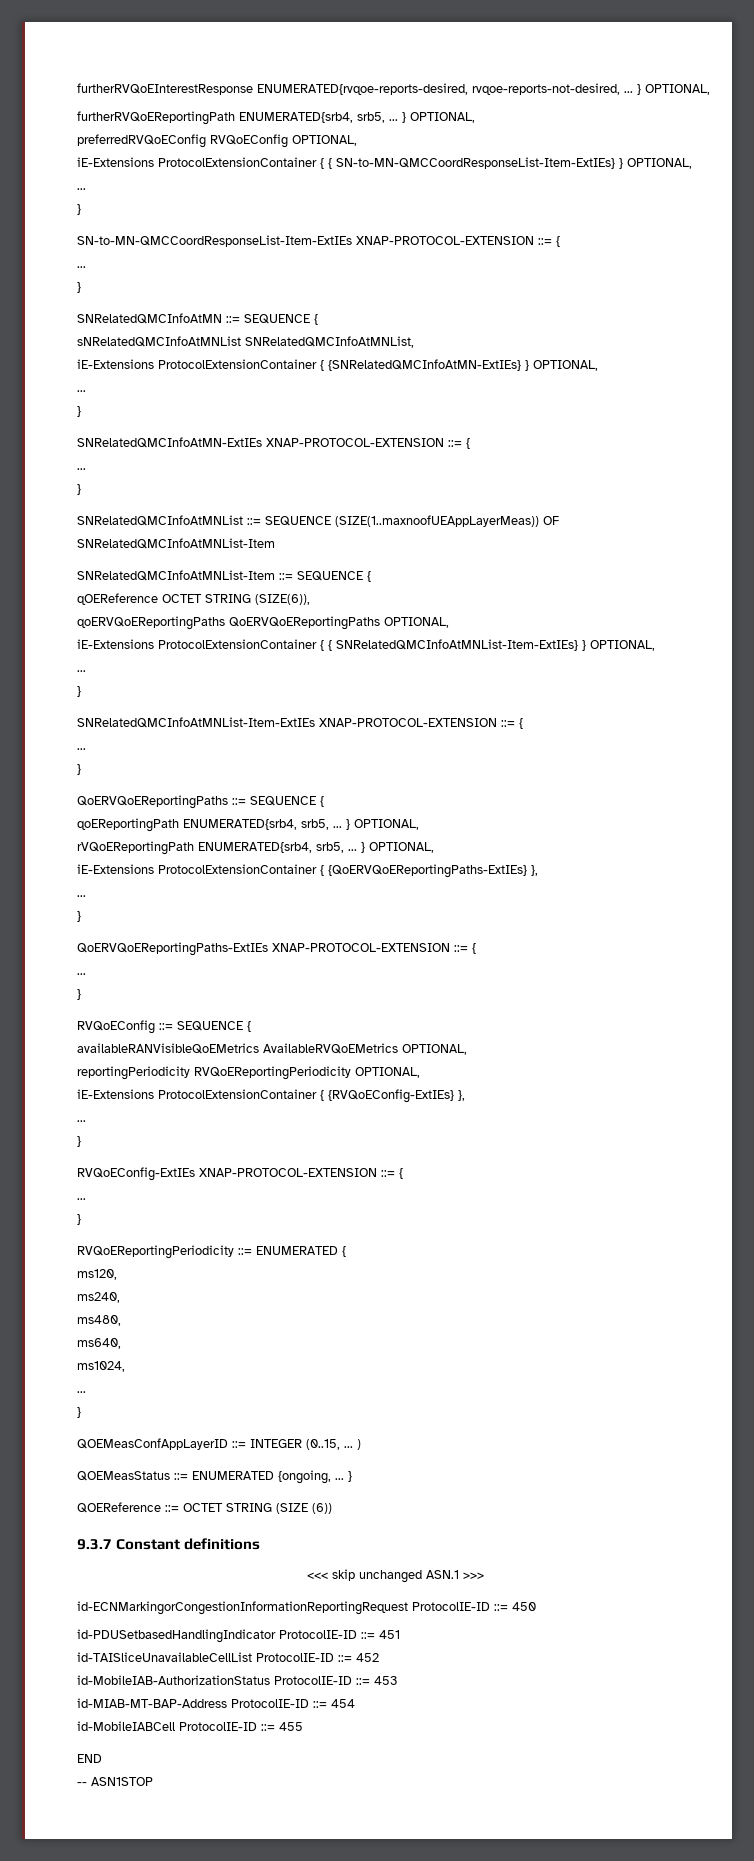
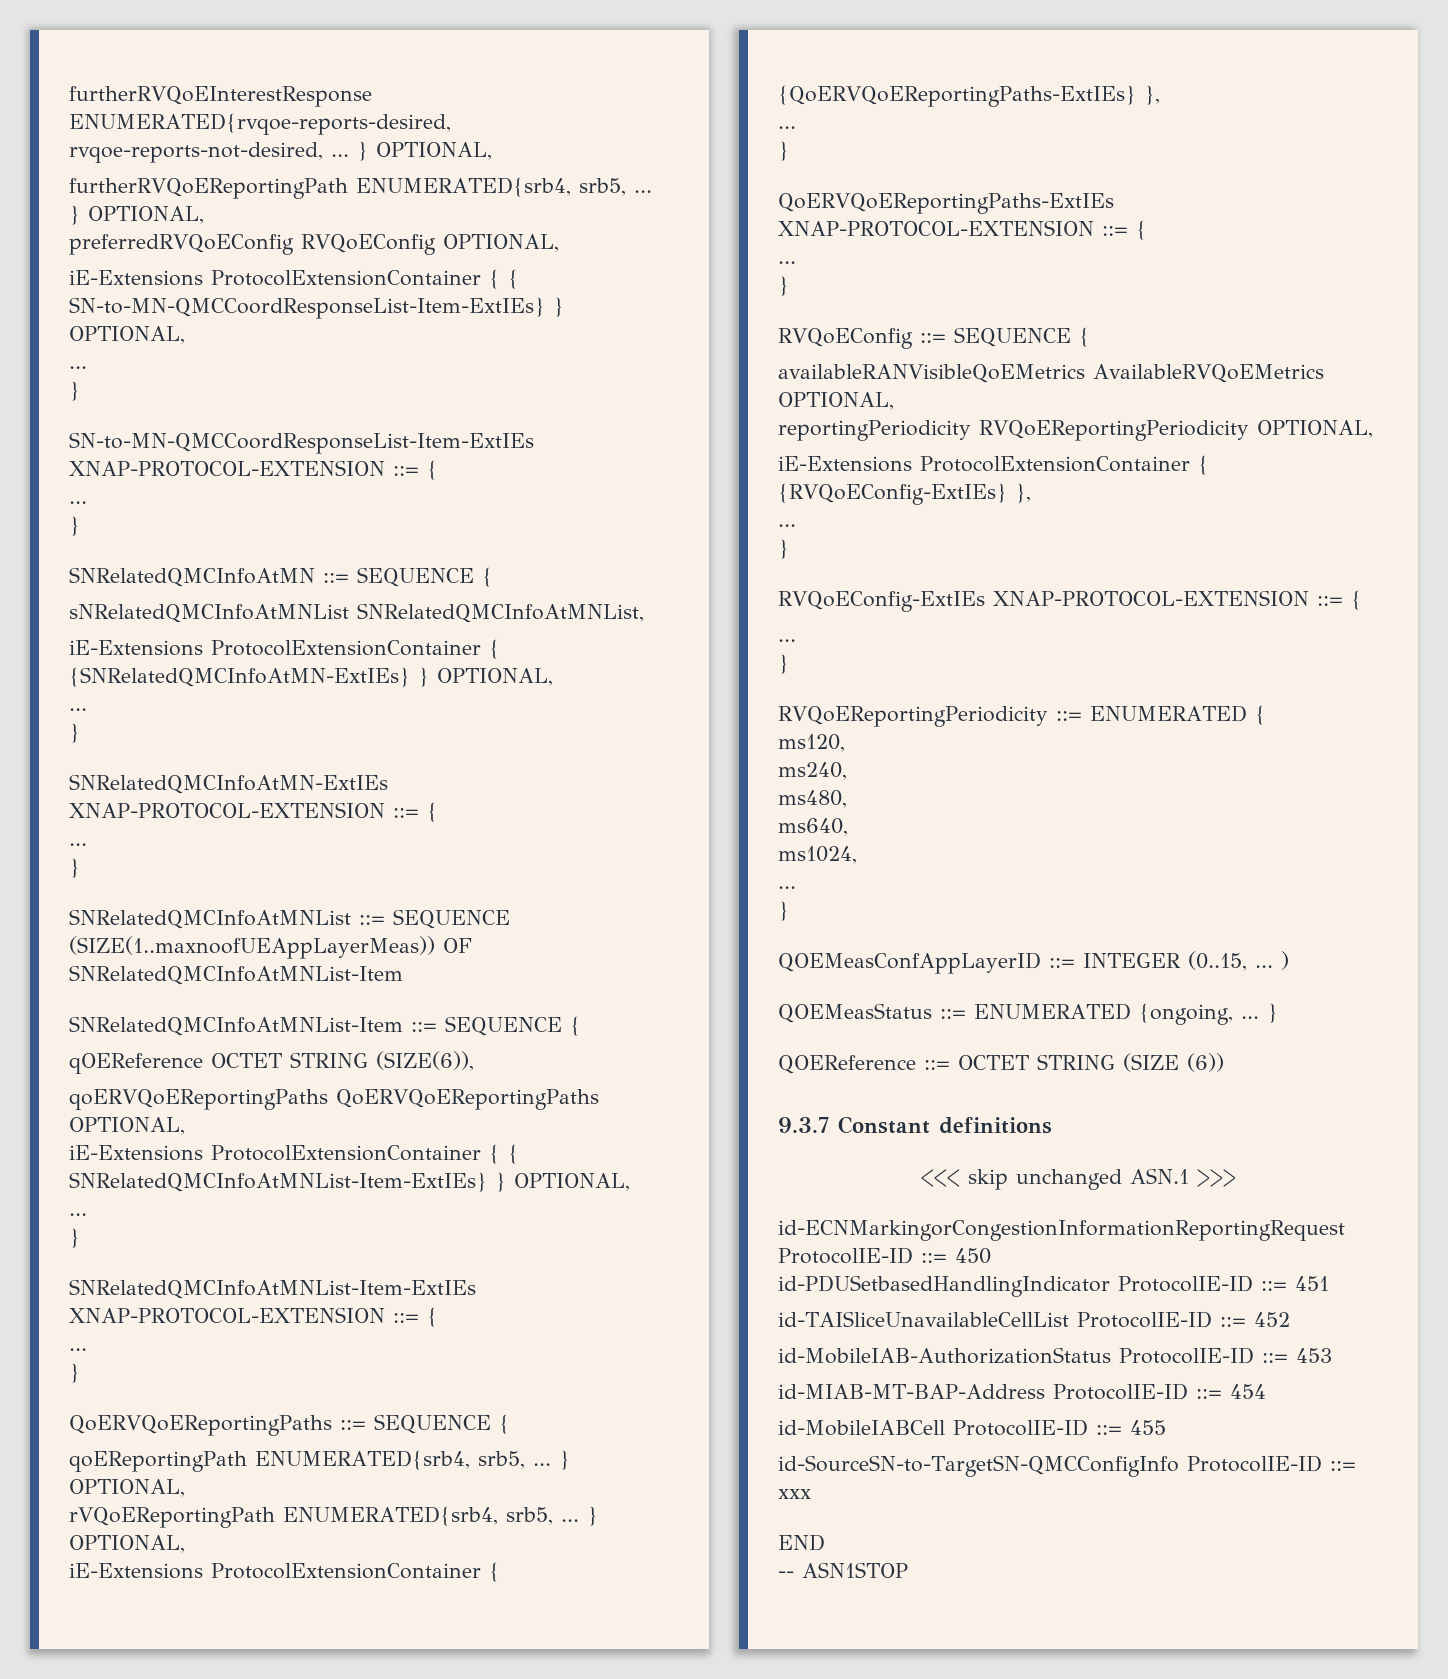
(303, 1726) none -> [778,1455,1356,1477] [778,1489,811,1499] // id-SourceSN-to-TargetSN-QMCConfigInfo ProtocolIE-ID ::= xxx

